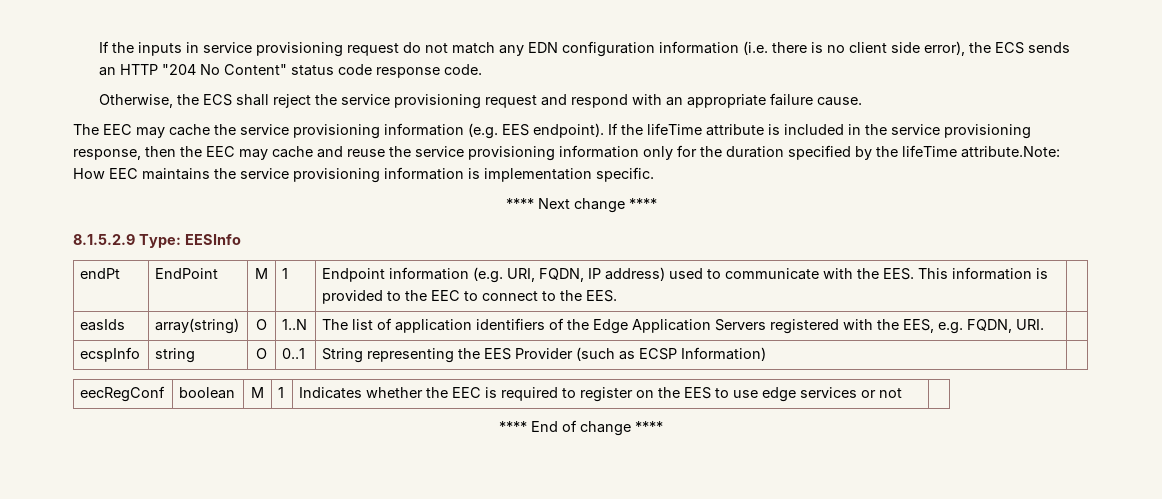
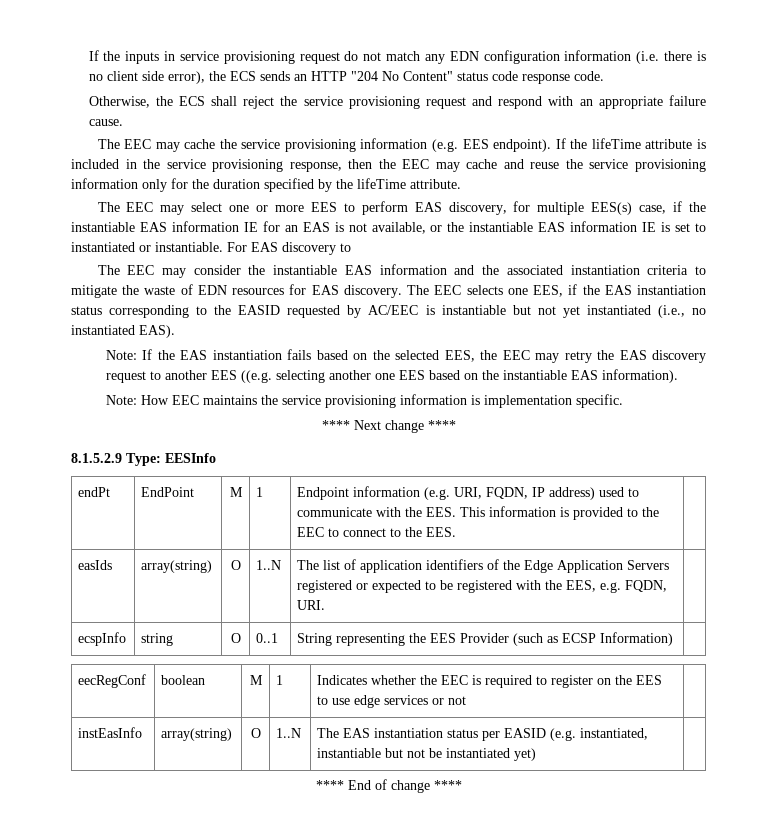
[961,146,1060,158] attribute.Note: -> [410,179,461,189] [97,201,707,215] [71,221,707,234] [71,242,351,255] [97,264,707,278] [71,284,707,298] [71,305,707,318] [71,325,175,338] [106,349,707,363] [106,369,679,383] [106,395,138,405] attribute. // The EEC may select one or more EES to perform EAS discovery, for multiple EES(s) case, if the instantiable EAS information IE for an EAS is not available, or the instantiable EAS information IE is set to instantiated or instantiable. For EAS discovery to // The EEC may consider the instantiable EAS information and the associated instantiation criteria to mitigate the waste of EDN resources for EAS discovery. The EEC selects one EES, if the EAS instantiation status corresponding to the EASID requested by AC/EEC is instantiable but not yet instantiated (i.e., no instantiated EAS). // Note: If the EAS instantiation fails based on the selected EES, the EEC may retry the EAS discovery request to another EES ((e.g. selecting another one EES based on the instantiable EAS information). // Note:
(840, 326) none -> [356,580,513,593] or expected to be registered
(903, 393) none -> [78,727,143,738] [161,728,233,741] [250,728,261,738] [276,728,302,738] [317,728,649,741] [317,748,537,761] // instEasInfo | array(string) | O | 1..N | The EAS instantiation status per EASID (e.g. instantiated, instantiable but not be instantiated yet) |

